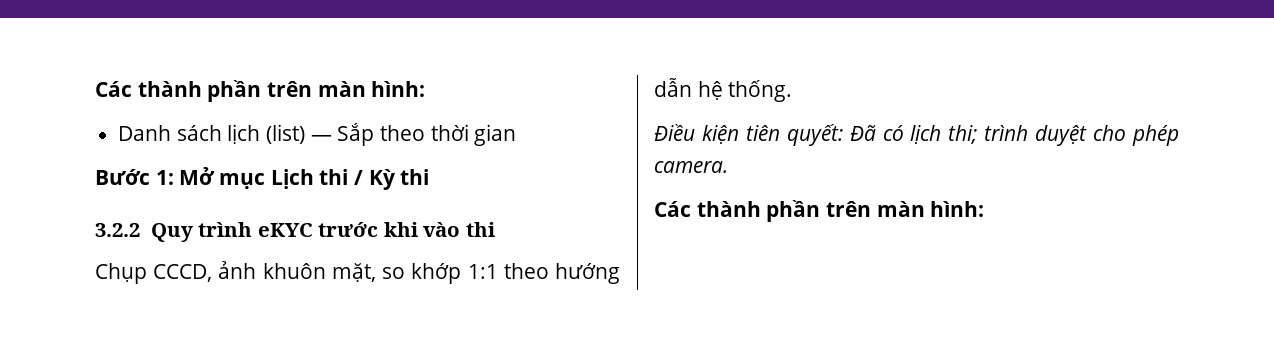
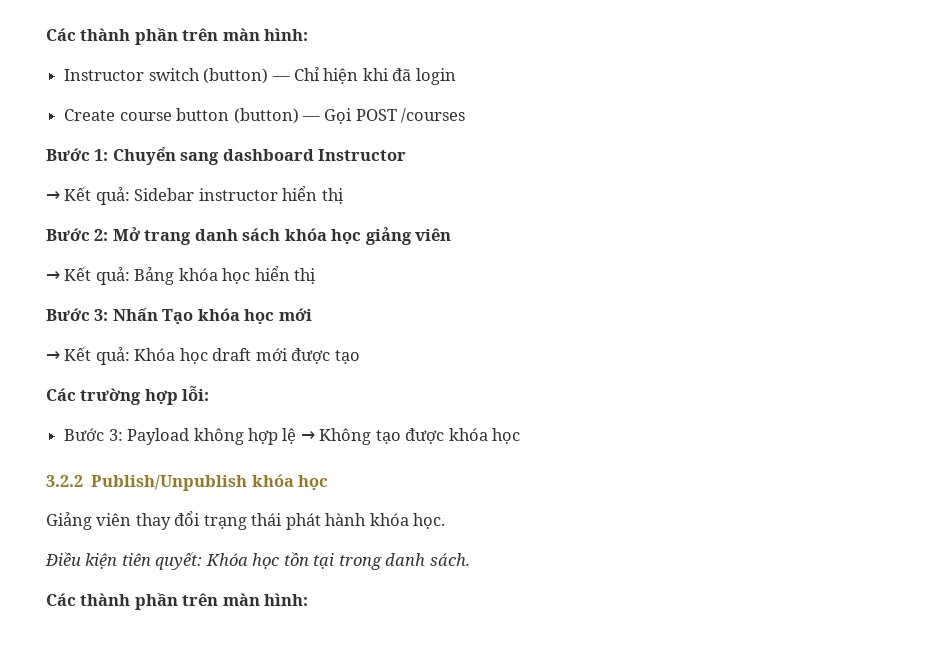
[118,123,517,146] [95,167,430,190] [95,222,495,242] [95,261,620,284] [654,78,793,102] [654,124,1179,146] [654,161,728,173] Danh sách lịch (list) — Sắp theo thời gian // Bước 1: Mở mục Lịch thi / Kỳ thi // 3.2.2 Quy trình eKYC trước khi vào thi // Chụp CCCD, ảnh khuôn mặt, so khớp 1:1 theo hướng dẫn hệ thống. // Điều kiện tiên quyết: Đã có lịch thi; trình duyệt cho phép camera. -> [64,67,456,85] [64,108,466,124] [46,147,407,165] [46,186,344,205] [46,227,452,245] [46,266,317,285] [46,308,312,324] [46,347,360,365] [46,386,210,405] [64,428,521,445] [46,474,329,491] [46,511,446,530] [45,552,470,570] Instructor switch (button) — Chỉ hiện khi đã login // Create course button (button) — Gọi POST /courses // Bước 1: Chuyển sang dashboard Instructor // → Kết quả: Sidebar instructor hiển thị // Bước 2: Mở trang danh sách khóa học giảng viên // → Kết quả: Bảng khóa học hiển thị // Bước 3: Nhấn Tạo khóa học mới // → Kết quả: Khóa học draft mới được tạo // Các trường hợp lỗi: // Bước 3: Payload không hợp lệ → Không tạo được khóa học // 3.2.2 Publish/Unpublish khóa học // Giảng viên thay đổi trạng thái phát hành khóa học. // Điều kiện tiên quyết: Khóa học tồn tại trong danh sách.

